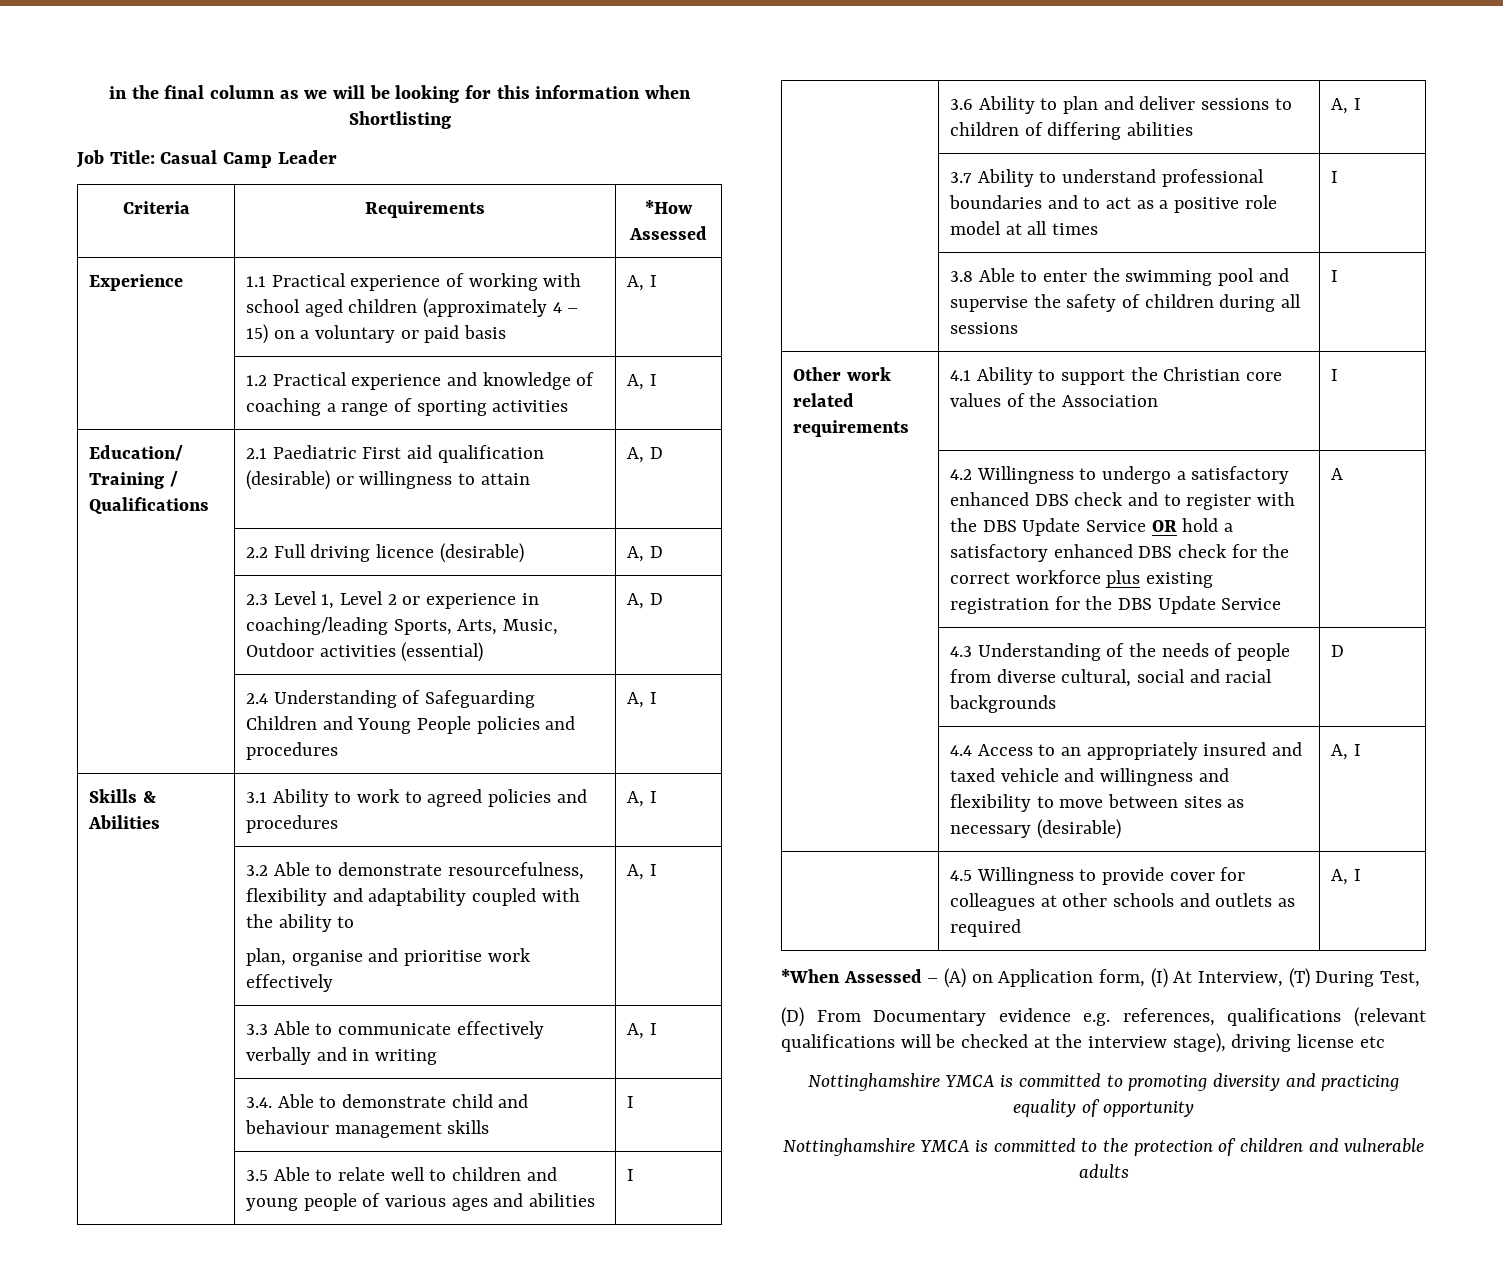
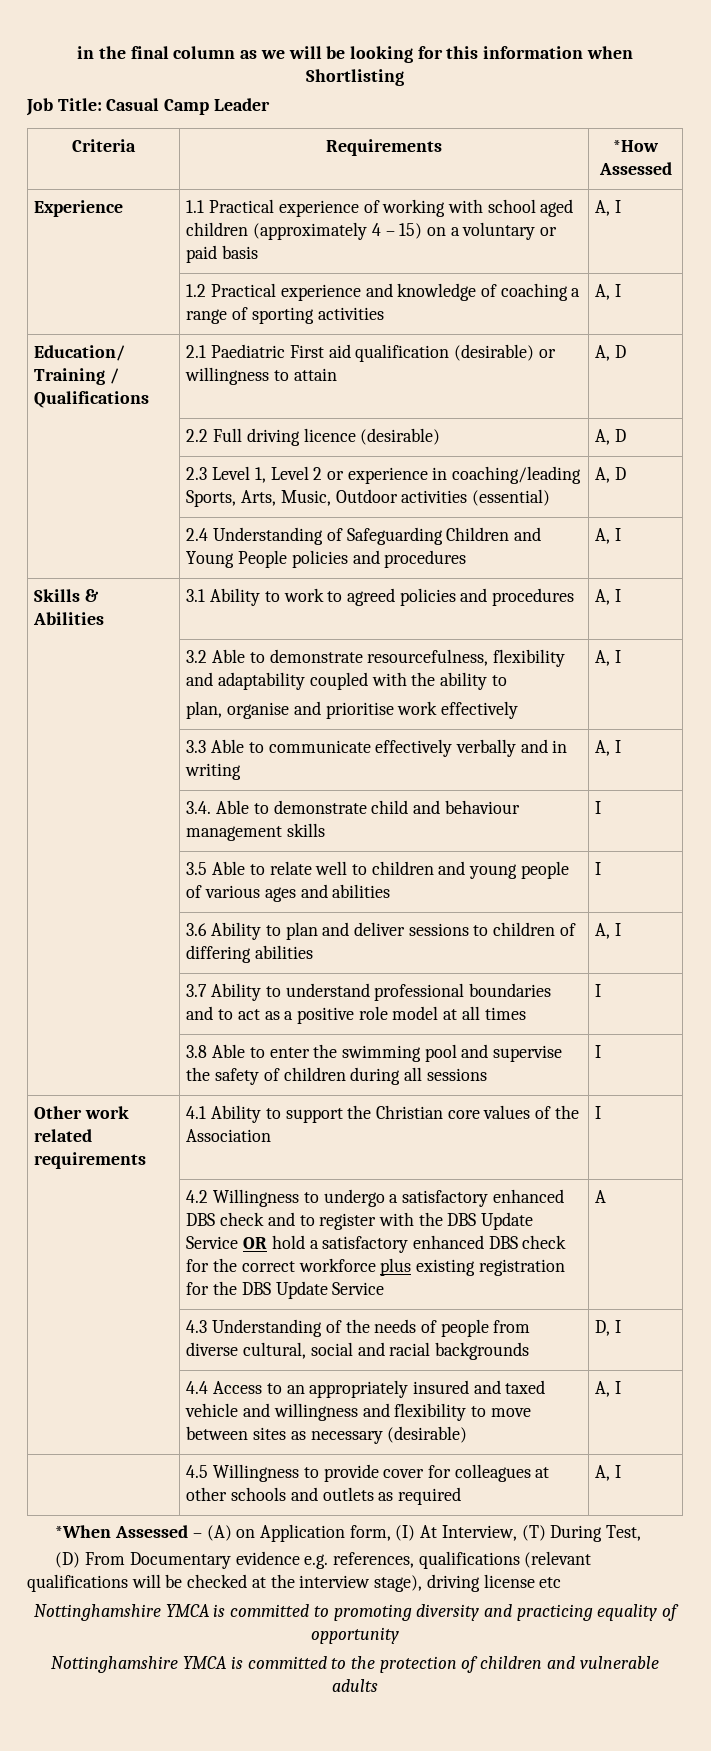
[1331,645,1345,657] D -> [595,1320,622,1336] D, I

